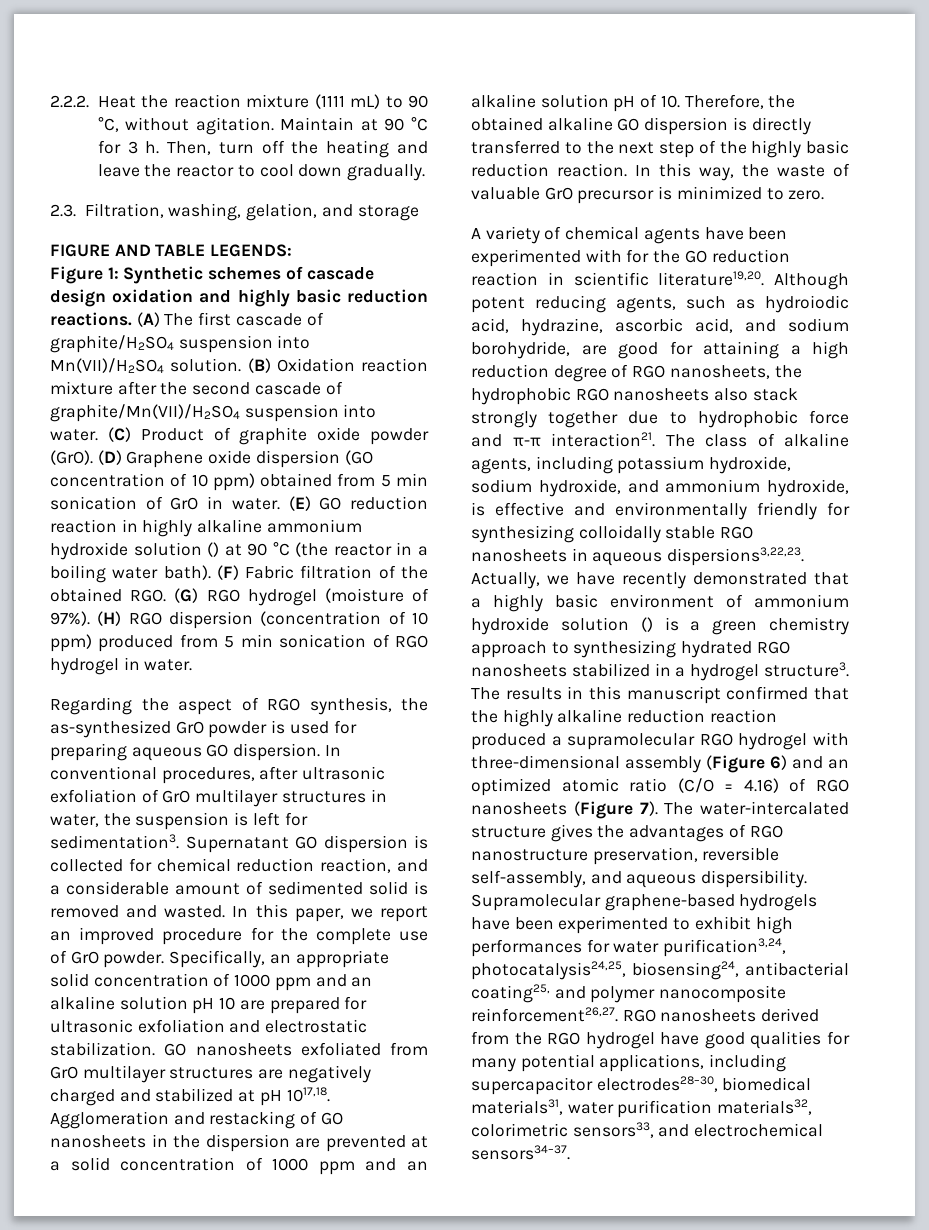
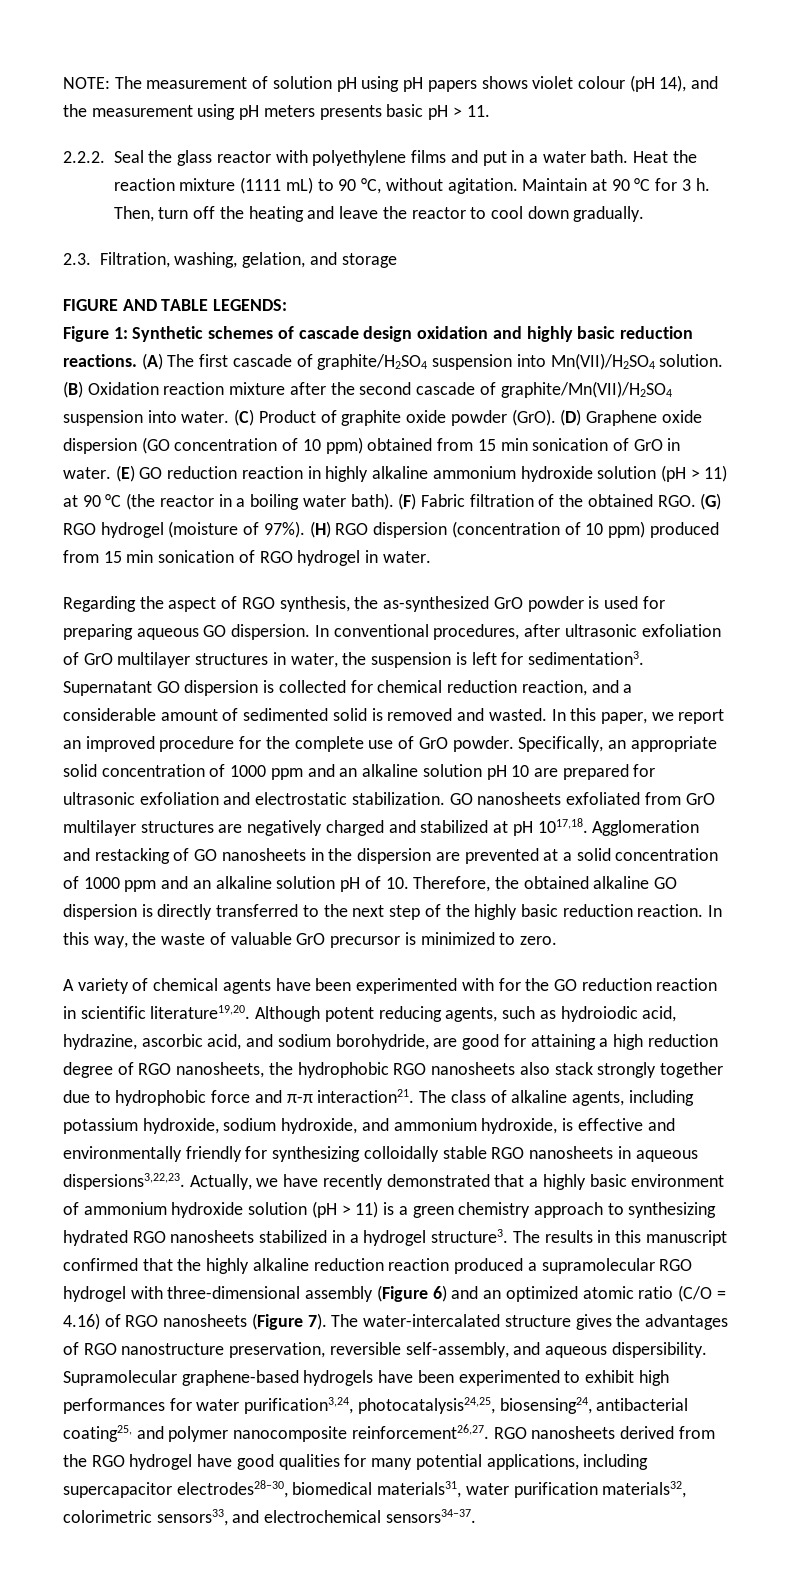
[50,95,89,108] 2.2.2. -> [63,75,719,92] [63,104,490,120] [63,150,629,166] NOTE: The measurement of solution pH using pH papers shows violet colour (pH 14), and the measurement using pH meters presents basic pH > 11. // 2.2.2. Seal the glass reactor with polyethylene films and put in a water bath.
[380,475,391,487] 5 -> [477,439,496,451] 15
[207,542,220,557] () -> [660,465,728,482] (pH > 11)
[224,636,235,648] 5 -> [103,551,122,563] 15
[640,617,653,632] () -> [311,1201,379,1218] (pH > 11)

